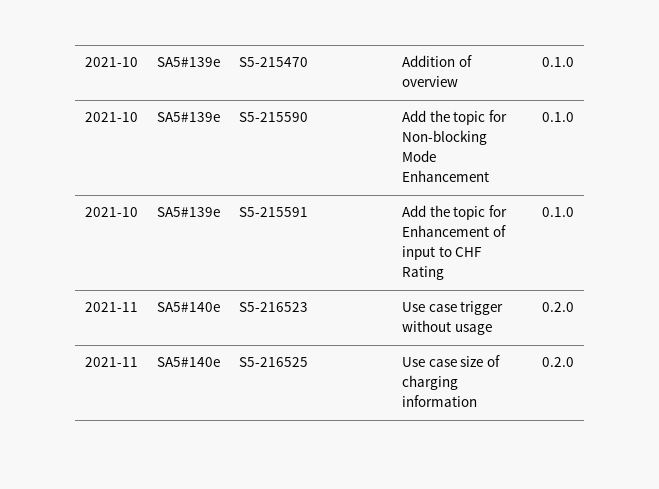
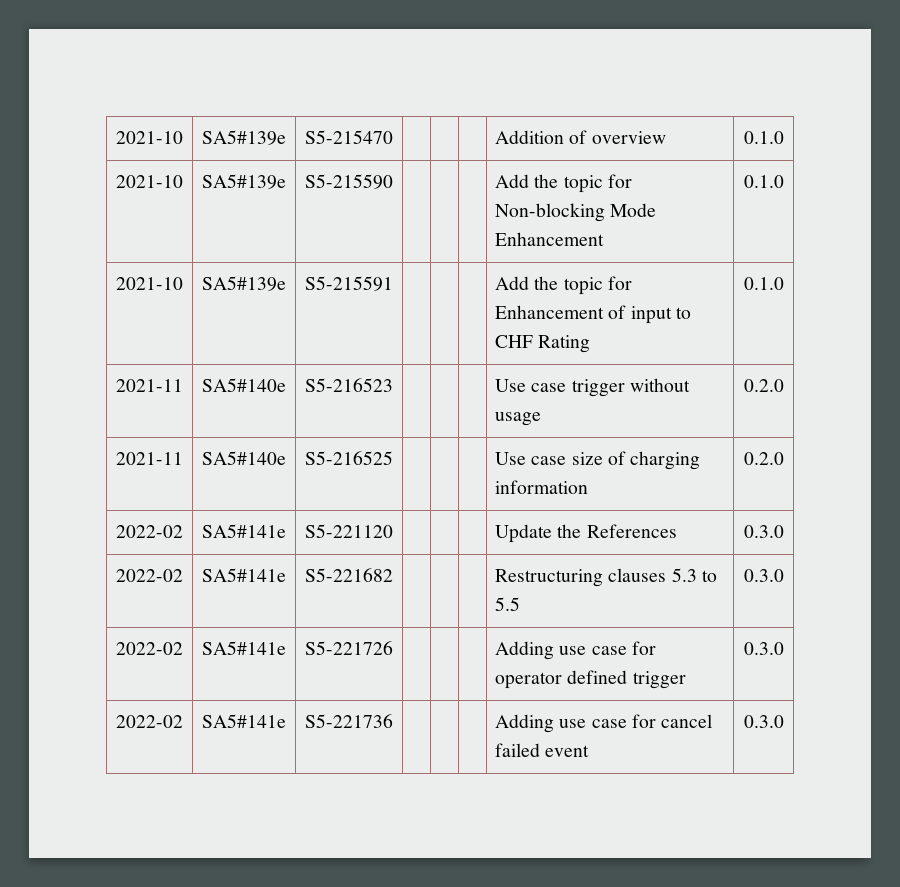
(574, 362) none -> [116,525,183,538] [202,524,286,538] [305,524,393,538] [495,524,677,543] [743,525,784,538] [116,569,183,582] [202,568,286,582] [305,568,393,582] [495,568,717,587] [495,597,521,611] [743,569,784,582] [116,642,183,655] [202,641,286,655] [305,641,393,655] [495,641,656,660] [495,670,686,689] [743,642,784,655] [116,715,183,728] [202,714,286,728] [305,714,393,728] [495,714,713,733] [495,743,590,757] [743,715,784,728] // 2022-02 | SA5#141e | S5-221120 | | | | Update the References | 0.3.0 // 2022-02 | SA5#141e | S5-221682 | | | | Restructuring clauses 5.3 to 5.5 | 0.3.0 // 2022-02 | SA5#141e | S5-221726 | | | | Adding use case for operator defined trigger | 0.3.0 // 2022-02 | SA5#141e | S5-221736 | | | | Adding use case for cancel failed event | 0.3.0

